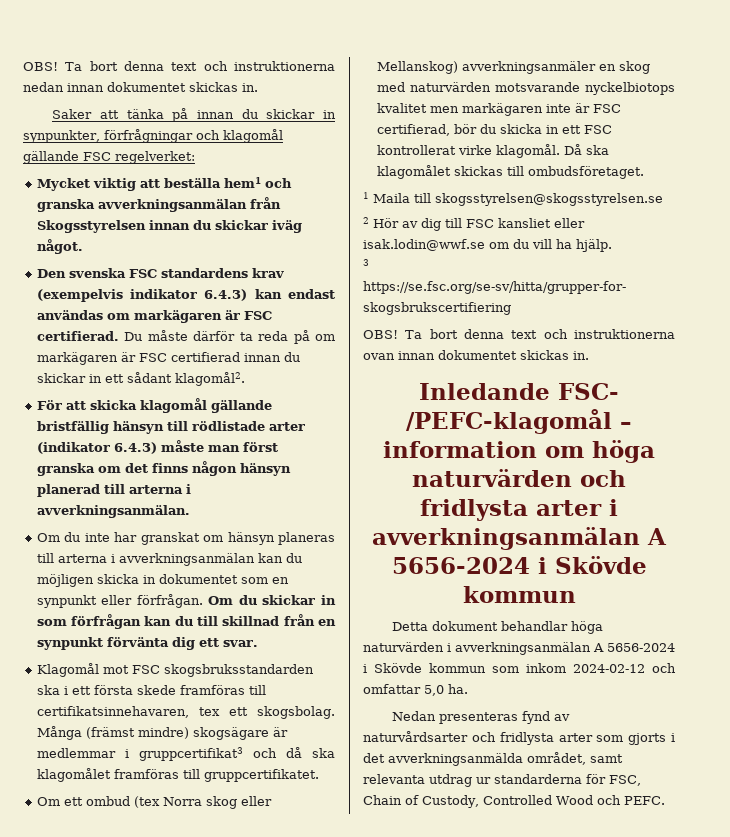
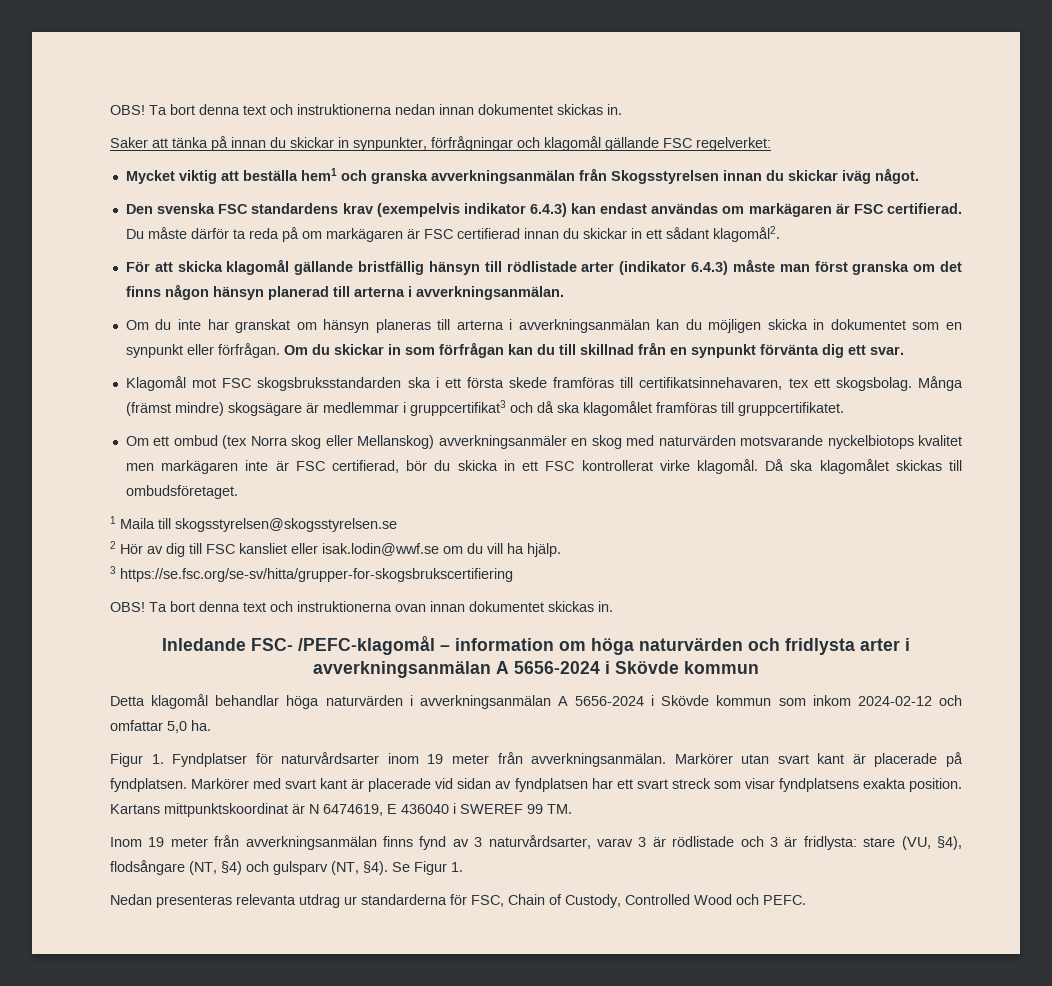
[432,621,499,631] dokument -> [151,694,209,709] klagomål
[392,711,571,724] [363,731,675,745] [363,752,623,766] Nedan presenteras fynd av naturvårdsarter och fridlysta arter som gjorts i det avverkningsanmälda området, samt -> [110,752,963,767] [110,778,963,792] [110,803,572,817] [110,835,962,850] [110,860,463,875] [110,894,232,908] Figur 1. Fyndplatser för naturvårdsarter inom 19 meter från avverkningsanmälan. Markörer utan svart kant är placerade på fyndplatsen. Markörer med svart kant är placerade vid sidan av fyndplatsen har ett svart streck som visar fyndplatsens exakta position. Kartans mittpunktskoordinat är N 6474619, E 436040 i SWEREF 99 TM. // Inom 19 meter från avverkningsanmälan finns fynd av 3 naturvårdsarter, varav 3 är rödlistade och 3 är fridlysta: stare (VU, §4), flodsångare (NT, §4) och gulsparv (NT, §4). Se Figur 1. // Nedan presenteras

